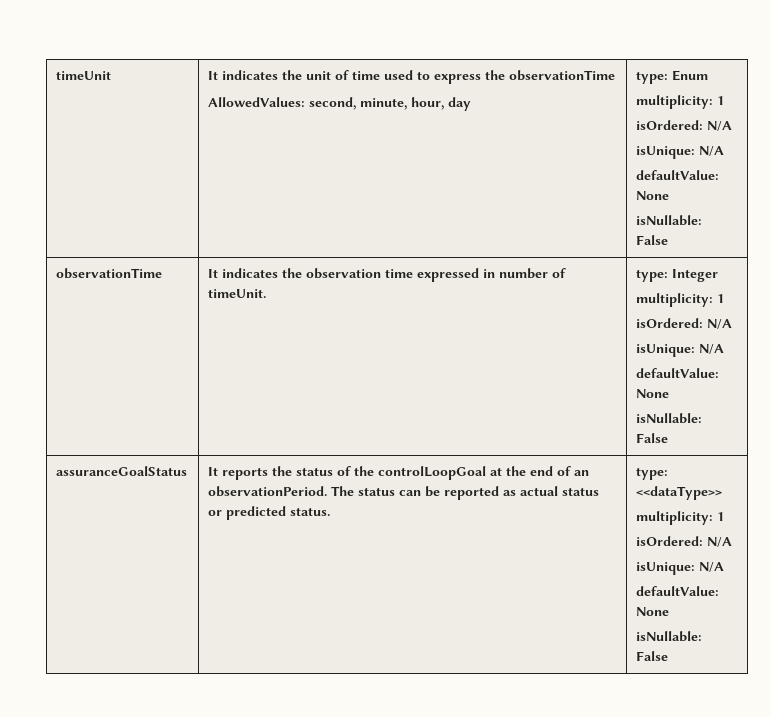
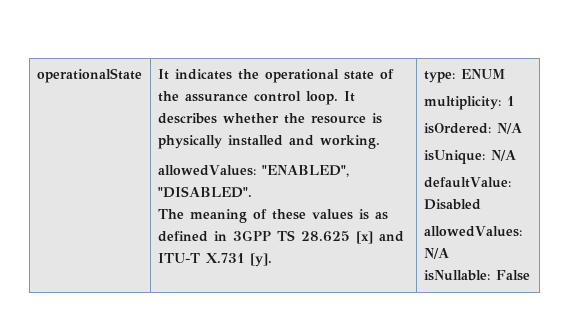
[56,71,112,80] [208,70,616,84] [208,97,472,111] [636,70,709,84] [636,95,725,109] [636,120,733,131] [636,146,725,159] [636,170,720,180] [636,191,670,200] [636,215,703,226] [636,235,669,245] [56,268,163,279] [208,268,567,282] [208,289,267,298] [636,269,719,282] [636,293,725,307] [636,318,733,329] [636,344,725,357] [636,368,720,378] [636,389,670,398] [636,413,703,424] [636,433,669,443] [56,466,188,476] [208,466,590,480] [208,486,600,500] [208,506,331,520] [636,467,669,480] [636,486,723,500] [636,511,725,525] [636,536,733,547] [636,562,725,575] [636,586,720,596] [636,607,670,616] [636,631,703,642] [636,651,669,661] timeUnit | It indicates the unit of time used to express the observationTime // AllowedValues: second, minute, hour, day | type: Enum // multiplicity: 1 // isOrdered: N/A // isUnique: N/A // defaultValue: None // isNullable: False // observationTime | It indicates the observation time expressed in number of timeUnit. | type: Integer // multiplicity: 1 // isOrdered: N/A // isUnique: N/A // defaultValue: None // isNullable: False // assuranceGoalStatus | It reports the status of the controlLoopGoal at the end of an observationPeriod. The status can be reported as actual status or predicted status. | type: <<dataType>> // multiplicity: 1 // isOrdered: N/A // isUnique: N/A // defaultValue: None // isNullable: False -> [36,68,142,83] [157,69,394,83] [157,91,355,105] [157,113,382,124] [157,135,380,149] [157,165,349,177] [157,186,252,198] [157,209,388,223] [157,230,404,244] [157,253,272,267] [423,69,505,83] [423,96,514,110] [423,123,522,134] [423,150,516,164] [423,177,511,188] [423,199,481,210] [423,226,522,237] [423,248,449,259] [423,270,530,281] operationalState | It indicates the operational state of the assurance control loop. It describes whether the resource is physically installed and working. // allowedValues: "ENABLED", "DISABLED". // The meaning of these values is as defined in 3GPP TS 28.625 [x] and ITU-T X.731 [y]. | type: ENUM // multiplicity: 1 // isOrdered: N/A // isUnique: N/A // defaultValue: Disabled // allowedValues: N/A // isNullable: False

